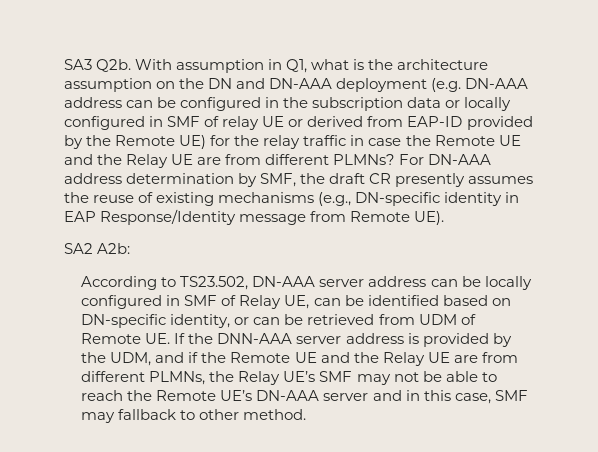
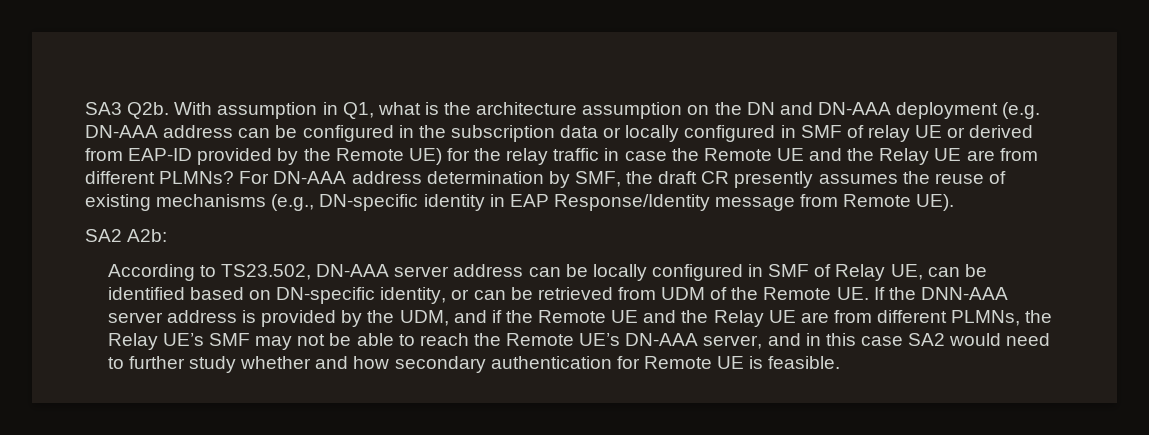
(476, 319) none -> [731,287,759,300] the
[323,393,369,401] server -> [703,335,763,349] server,
[454,390,528,404] [81,409,307,423] case, SMF may fallback to other method. -> [861,333,1051,346] [107,356,841,373] case SA2 would need to further study whether and how secondary authentication for Remote UE is feasible.

